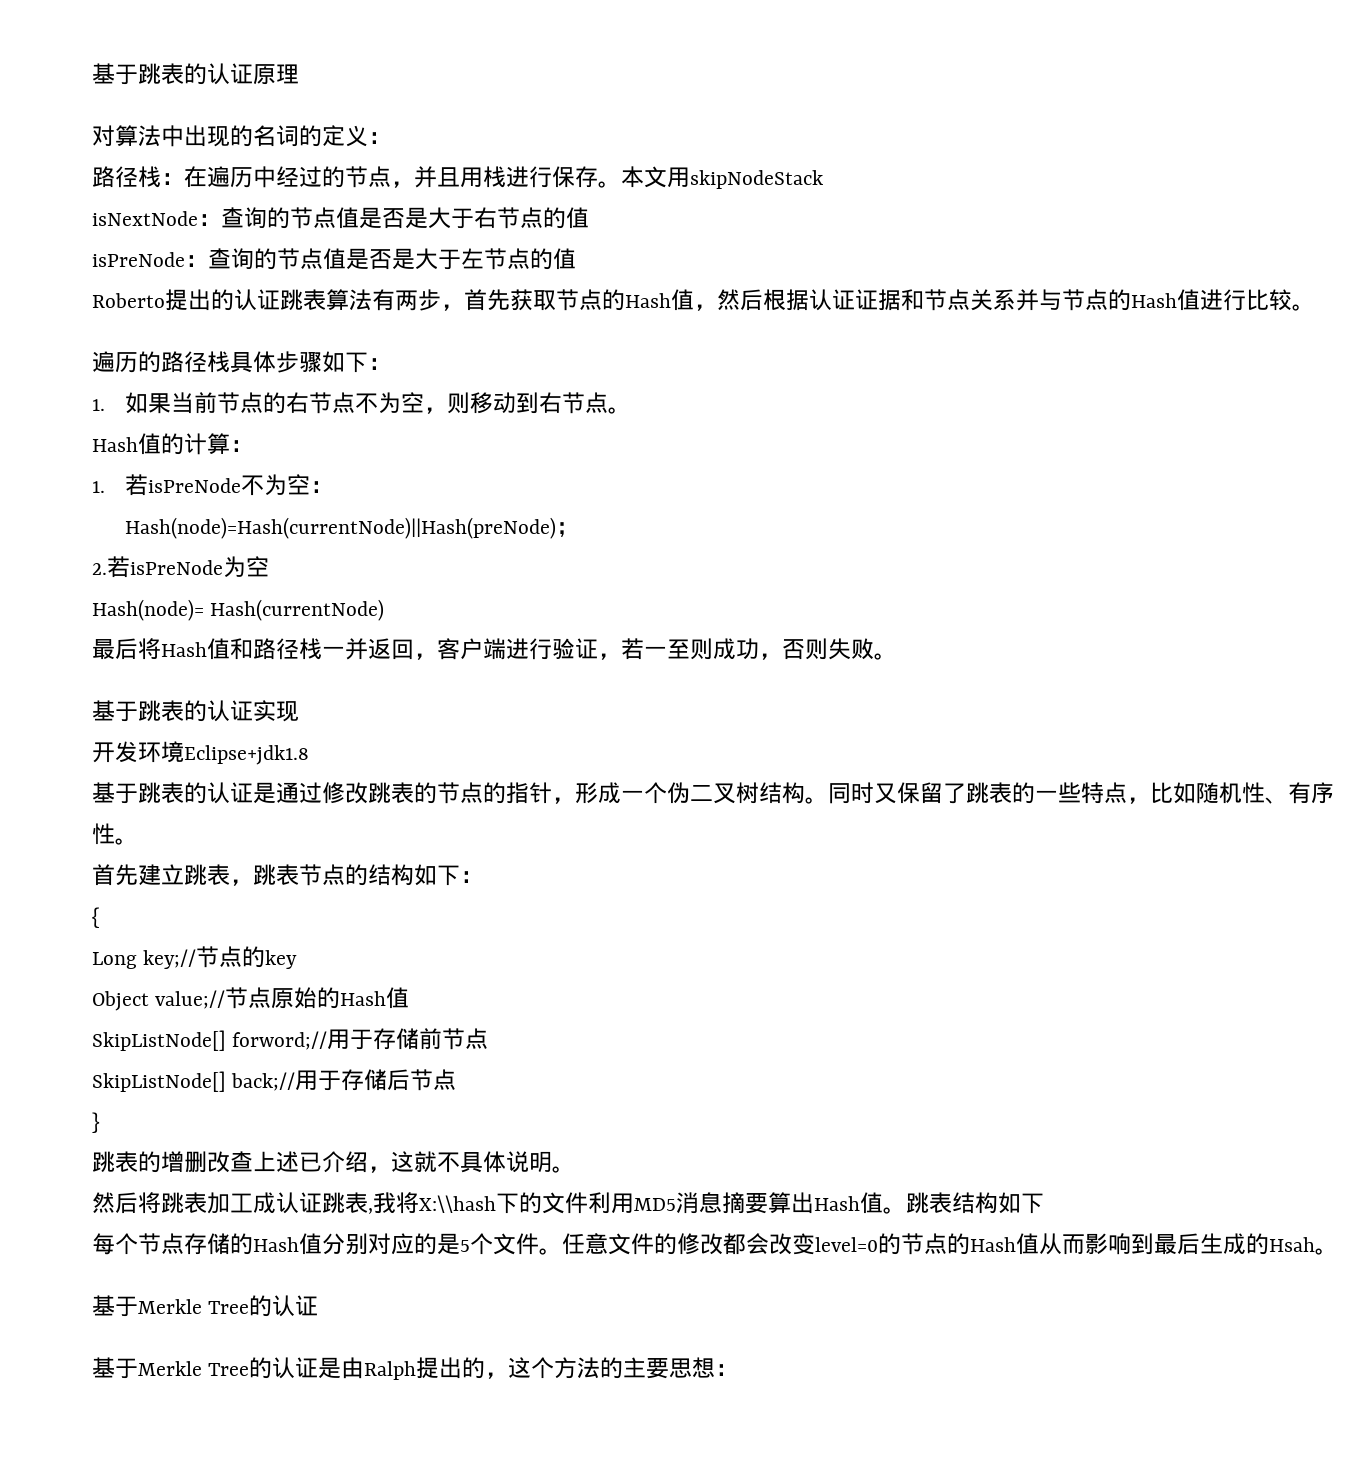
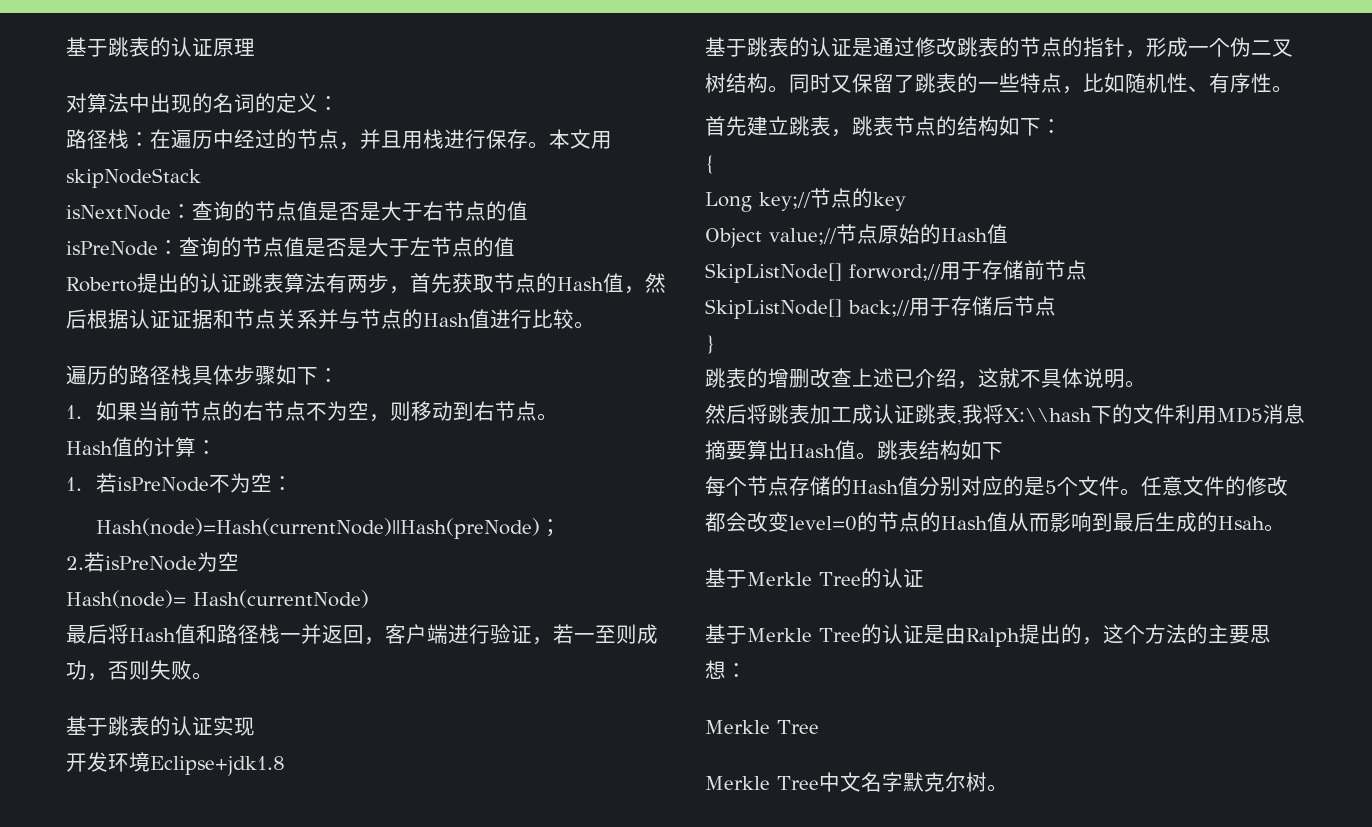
(739, 1370) none -> [705,720,819,734] [705,772,1008,792] // Merkle Tree // Merkle Tree中文名字默克尔树。

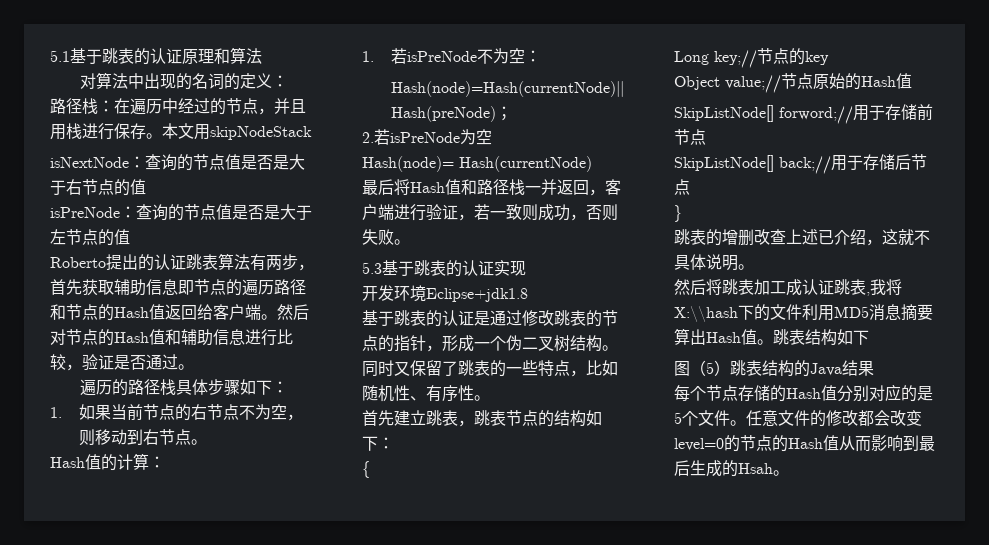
(66, 46) none -> [50,50,70,62] 5.1
(255, 47) none -> [214,47,262,64] 和算法
[494,273,666,294] [66,309,574,329] 节点的Hash值，然后根据认证证据和节点关系并与节点的Hash值进行比较 -> [114,279,306,296] [50,304,309,321] [50,329,293,346] [50,354,178,371] 辅助信息即节点的遍历路径和节点的Hash值返回给客户端。然后对节点的Hash值和辅助信息进行比较，验证是否通过
[595,625,616,643] 至 -> [506,204,522,220] 致
(213, 676) none -> [362,262,382,274] 5.3
(1003, 451) none -> [674,360,874,377] // 图（5）跳表结构的Java结果
[705,568,924,588] [705,624,1271,647] [705,660,747,679] [705,720,819,734] [705,772,1008,792] // 基于Merkle Tree的认证 // 基于Merkle Tree的认证是由Ralph提出的，这个方法的主要思想： // Merkle Tree // Merkle Tree中文名字默克尔树。 -> (789, 473) none

